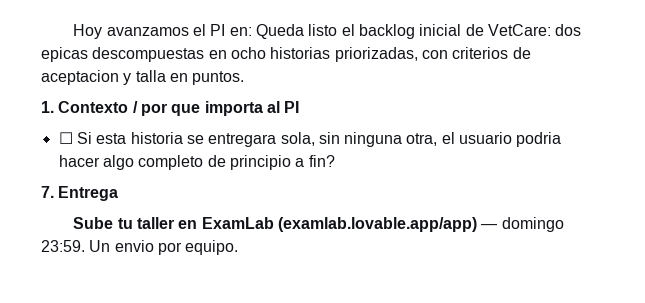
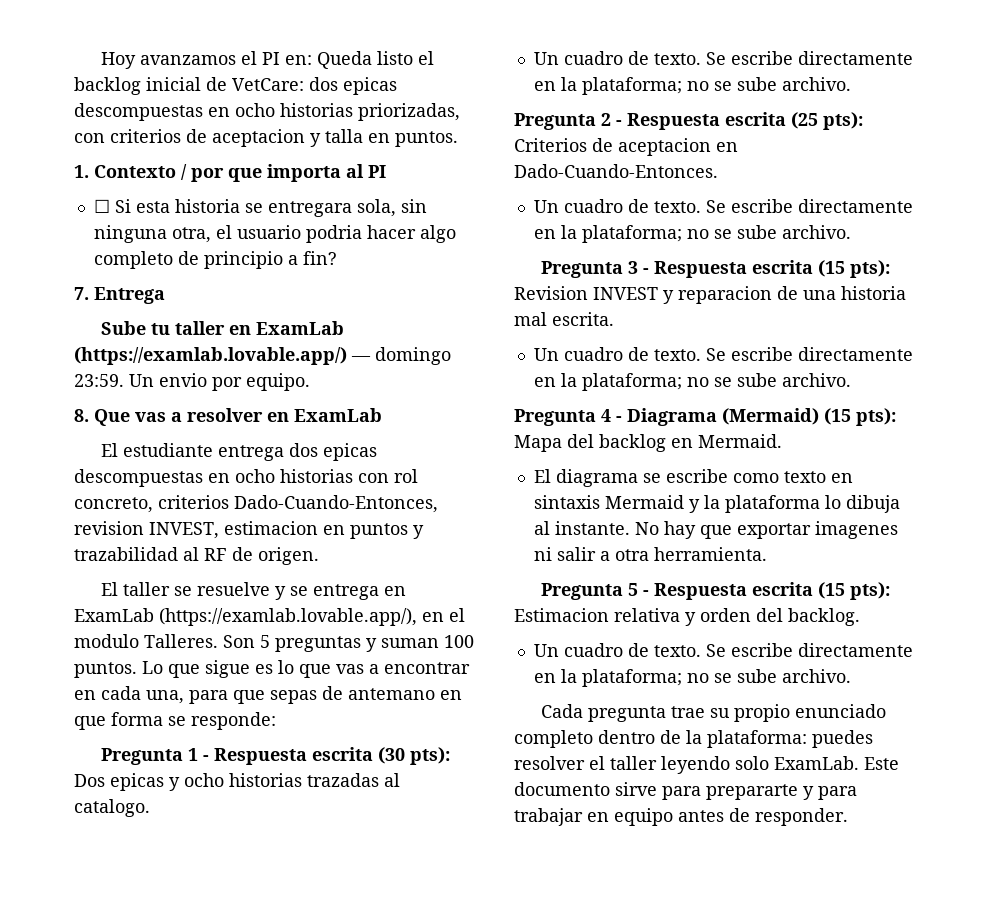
[278,217,478,232] (examlab.lovable.app/app) -> [74,347,347,365] (https://examlab.lovable.app/)
(239, 247) none -> [74,408,382,426] [100,443,377,461] [74,469,418,487] [74,495,438,513] [74,521,424,539] [74,547,319,565] [100,582,406,600] [74,608,465,626] [74,634,474,652] [74,660,470,678] [74,686,462,704] [74,712,276,730] [100,747,450,765] [74,773,400,791] [74,799,150,817] [533,51,913,65] [533,77,851,95] [514,112,863,130] [514,138,738,156] [514,164,718,178] [533,199,913,213] [533,225,851,243] [540,260,890,278] [514,286,906,304] [514,312,614,326] [533,347,913,361] [533,373,851,391] [514,408,896,426] [514,434,782,452] [533,469,853,487] [533,495,900,513] [533,521,898,539] [533,547,767,561] [540,582,890,600] [514,608,860,626] [533,643,913,657] [533,669,851,687] [540,704,886,722] [514,730,873,748] [514,756,899,774] [514,782,857,800] [514,808,848,826] // 8. Que vas a resolver en ExamLab // El estudiante entrega dos epicas descompuestas en ocho historias con rol concreto, criterios Dado-Cuando-Entonces, revision INVEST, estimacion en puntos y trazabilidad al RF de origen. // El taller se resuelve y se entrega en ExamLab (https://examlab.lovable.app/), en el modulo Talleres. Son 5 preguntas y suman 100 puntos. Lo que sigue es lo que vas a encontrar en cada una, para que sepas de antemano en que forma se responde: // Pregunta 1 - Respuesta escrita (30 pts): Dos epicas y ocho historias trazadas al catalogo. // Un cuadro de texto. Se escribe directamente en la plataforma; no se sube archivo. // Pregunta 2 - Respuesta escrita (25 pts): Criterios de aceptacion en Dado-Cuando-Entonces. // Un cuadro de texto. Se escribe directamente en la plataforma; no se sube archivo. // Pregunta 3 - Respuesta escrita (15 pts): Revision INVEST y reparacion de una historia mal escrita. // Un cuadro de texto. Se escribe directamente en la plataforma; no se sube archivo. // Pregunta 4 - Diagrama (Mermaid) (15 pts): Mapa del backlog en Mermaid. // El diagrama se escribe como texto en sintaxis Mermaid y la plataforma lo dibuja al instante. No hay que exportar imagenes ni salir a otra herramienta. // Pregunta 5 - Respuesta escrita (15 pts): Estimacion relativa y orden del backlog. // Un cuadro de texto. Se escribe directamente en la plataforma; no se sube archivo. // Cada pregunta trae su propio enunciado completo dentro de la plataforma: puedes resolver el taller leyendo solo ExamLab. Este documento sirve para prepararte y para trabajar en equipo antes de responder.

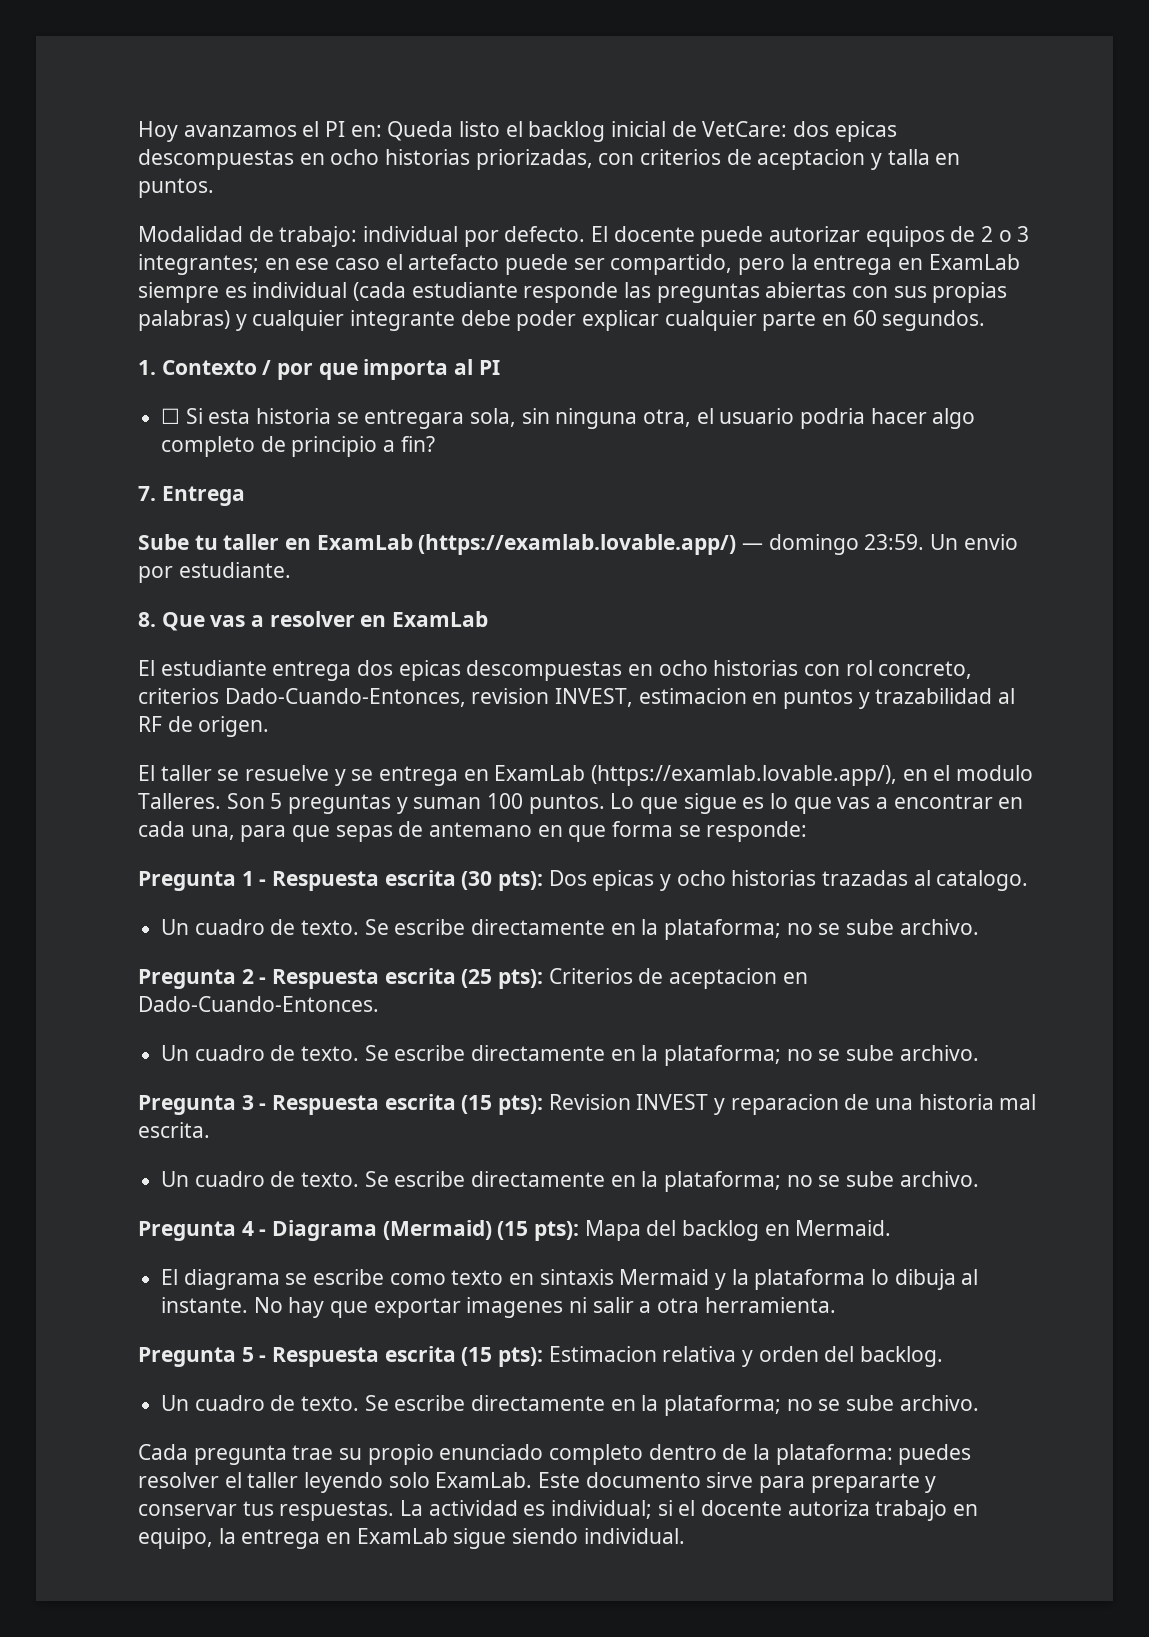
(458, 139) none -> [138,226,1030,247] [138,254,1020,275] [138,282,1008,303] [138,310,986,331] // Modalidad de trabajo: individual por defecto. El docente puede autorizar equipos de 2 o 3 integrantes; en ese caso el artefacto puede ser compartido, pero la entrega en ExamLab siempre es individual (cada estudiante responde las preguntas abiertas con sus propias palabras) y cualquier integrante debe poder explicar cualquier parte en 60 segundos.
[246,373,310,391] equipo. -> [178,562,291,578] estudiante.
[818,786,857,800] [514,808,848,826] para trabajar en equipo antes de responder. -> [138,1500,979,1521] [138,1528,685,1549] conservar tus respuestas. La actividad es individual; si el docente autoriza trabajo en equipo, la entrega en ExamLab sigue siendo individual.

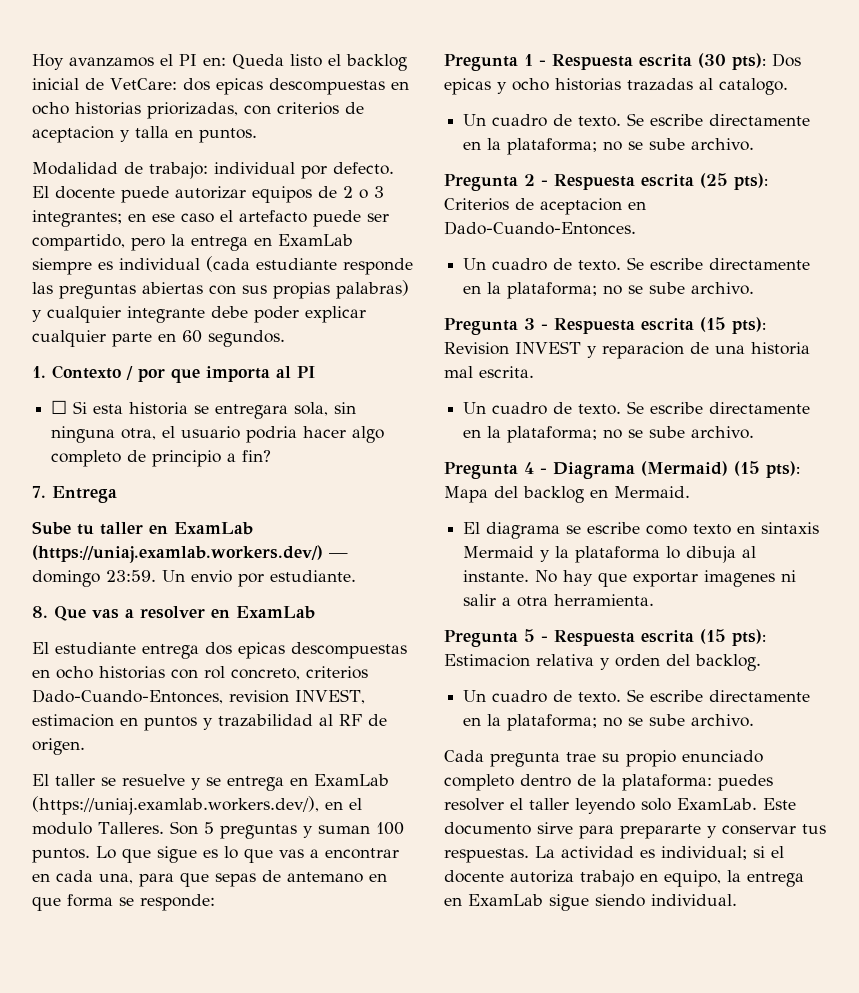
[418,534,737,555] (https://examlab.lovable.app/) -> [32,545,323,563] (https://uniaj.examlab.workers.dev/)
[591,765,898,786] (https://examlab.lovable.app/), -> [32,796,319,815] (https://uniaj.examlab.workers.dev/),

